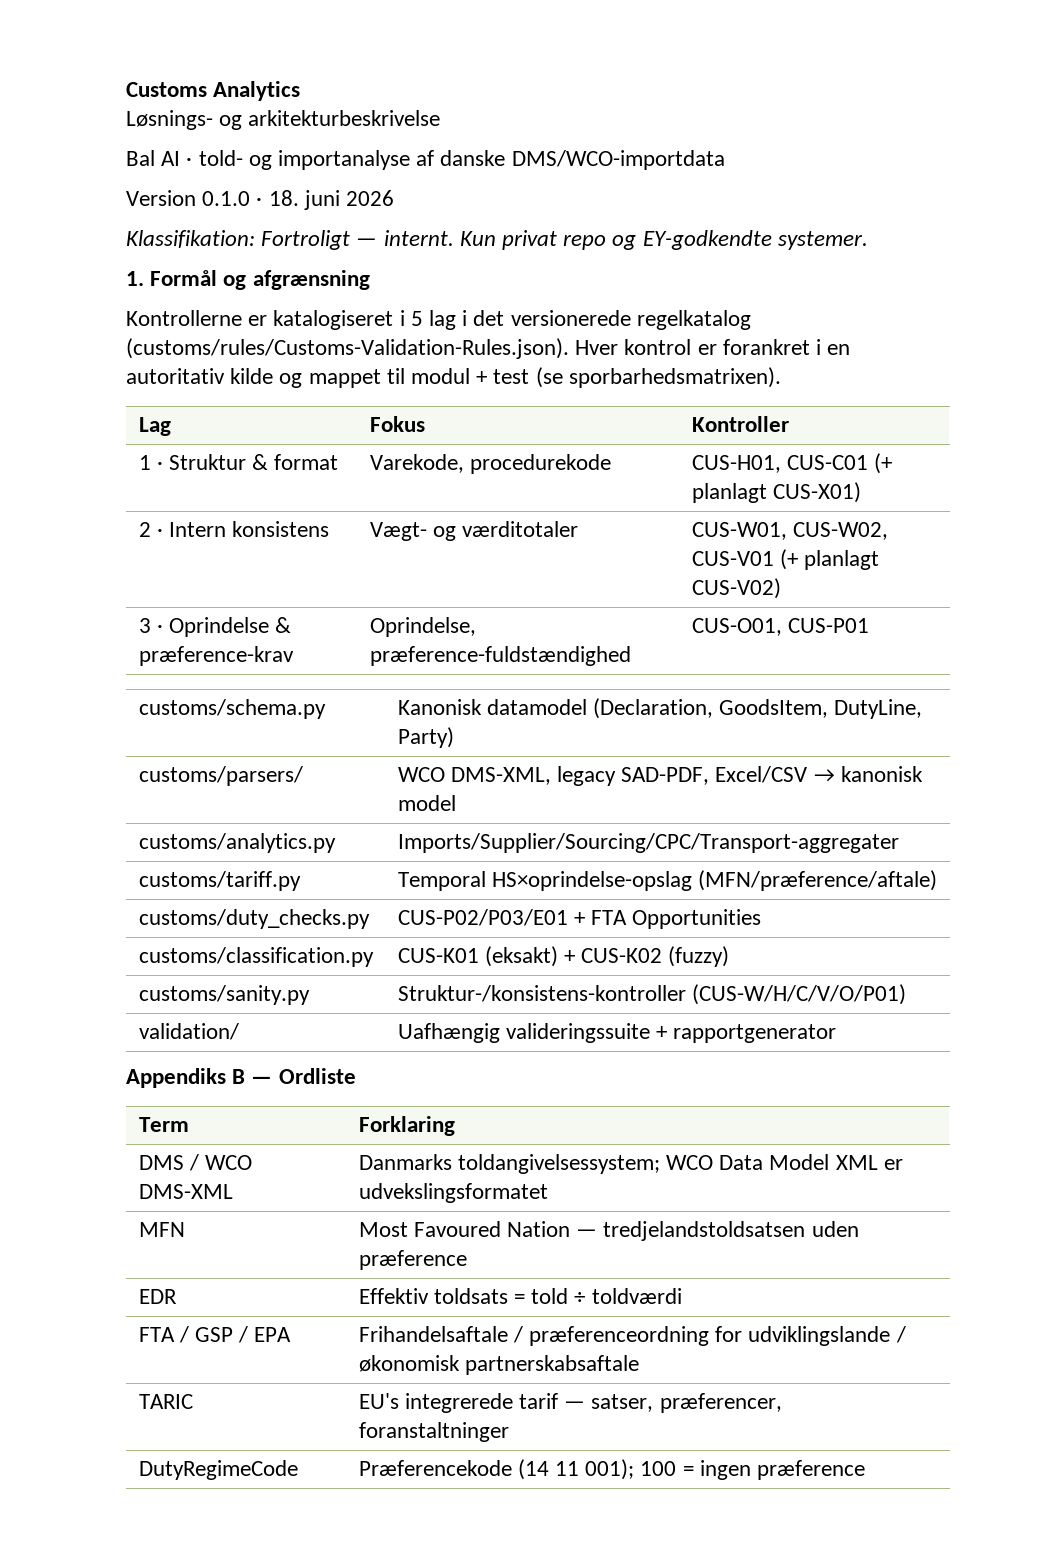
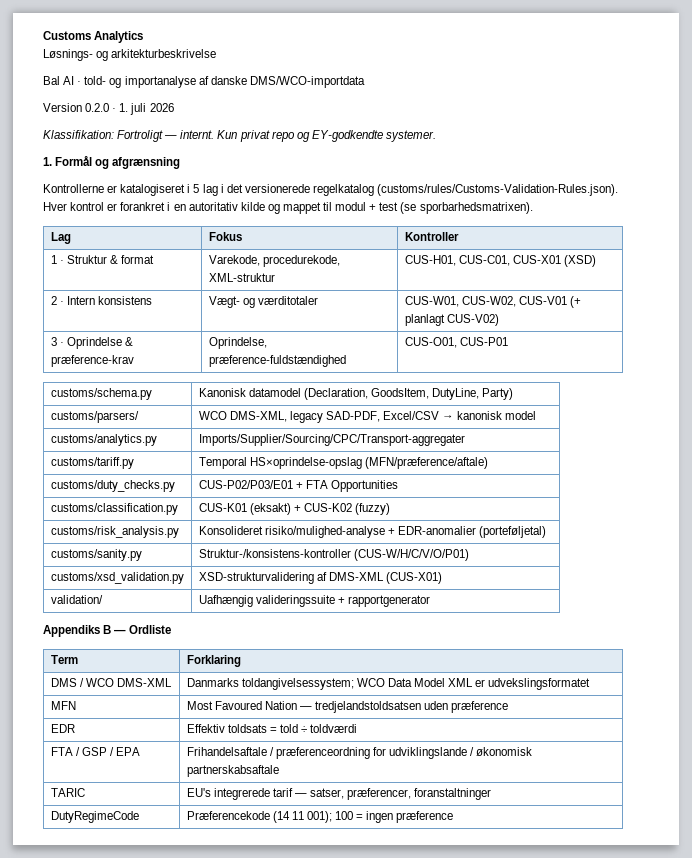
[202,190,340,210] 0.1.0 · 18. juni -> [85,103,147,115] 0.2.0 · 1. juli
[469,454,611,474] procedurekode -> [262,255,340,267] [208,273,275,282] procedurekode, XML-struktur
[786,453,892,474] [691,482,861,503] CUS-C01 (+ planlagt CUS-X01) -> [458,255,596,267] CUS-C01, CUS-X01 (XSD)
[138,985,310,1005] [397,984,906,1005] customs/sanity.py | Struktur-/konsistens-kontroller (CUS-W/H/C/V/O/P01) -> [50,526,179,538] [198,526,546,538] [50,549,142,561] [198,549,469,561] [50,572,184,584] [198,572,442,584] customs/risk_analysis.py | Konsolideret risiko/mulighed-analyse + EDR-anomalier (porteføljetal) // customs/sanity.py | Struktur-/konsistens-kontroller (CUS-W/H/C/V/O/P01) // customs/xsd_validation.py | XSD-strukturvalidering af DMS-XML (CUS-X01)

